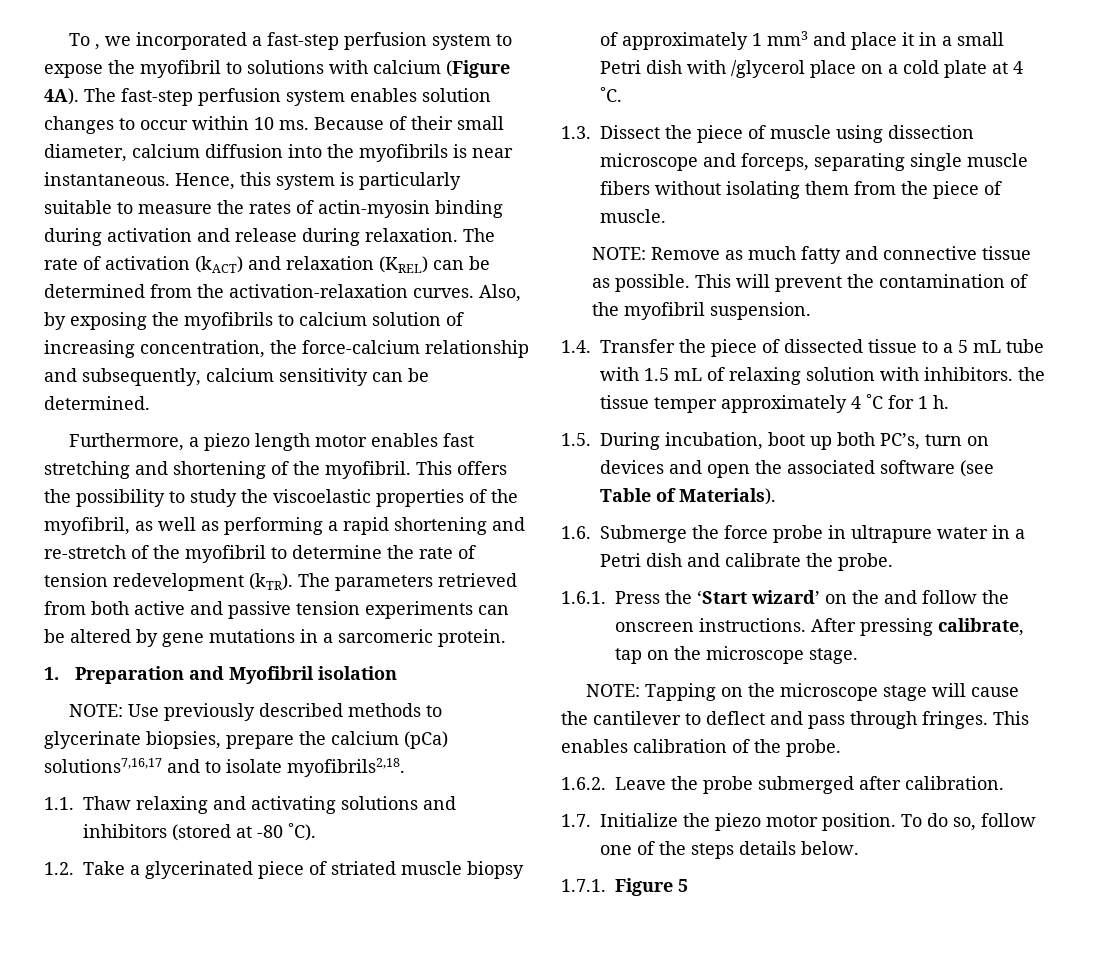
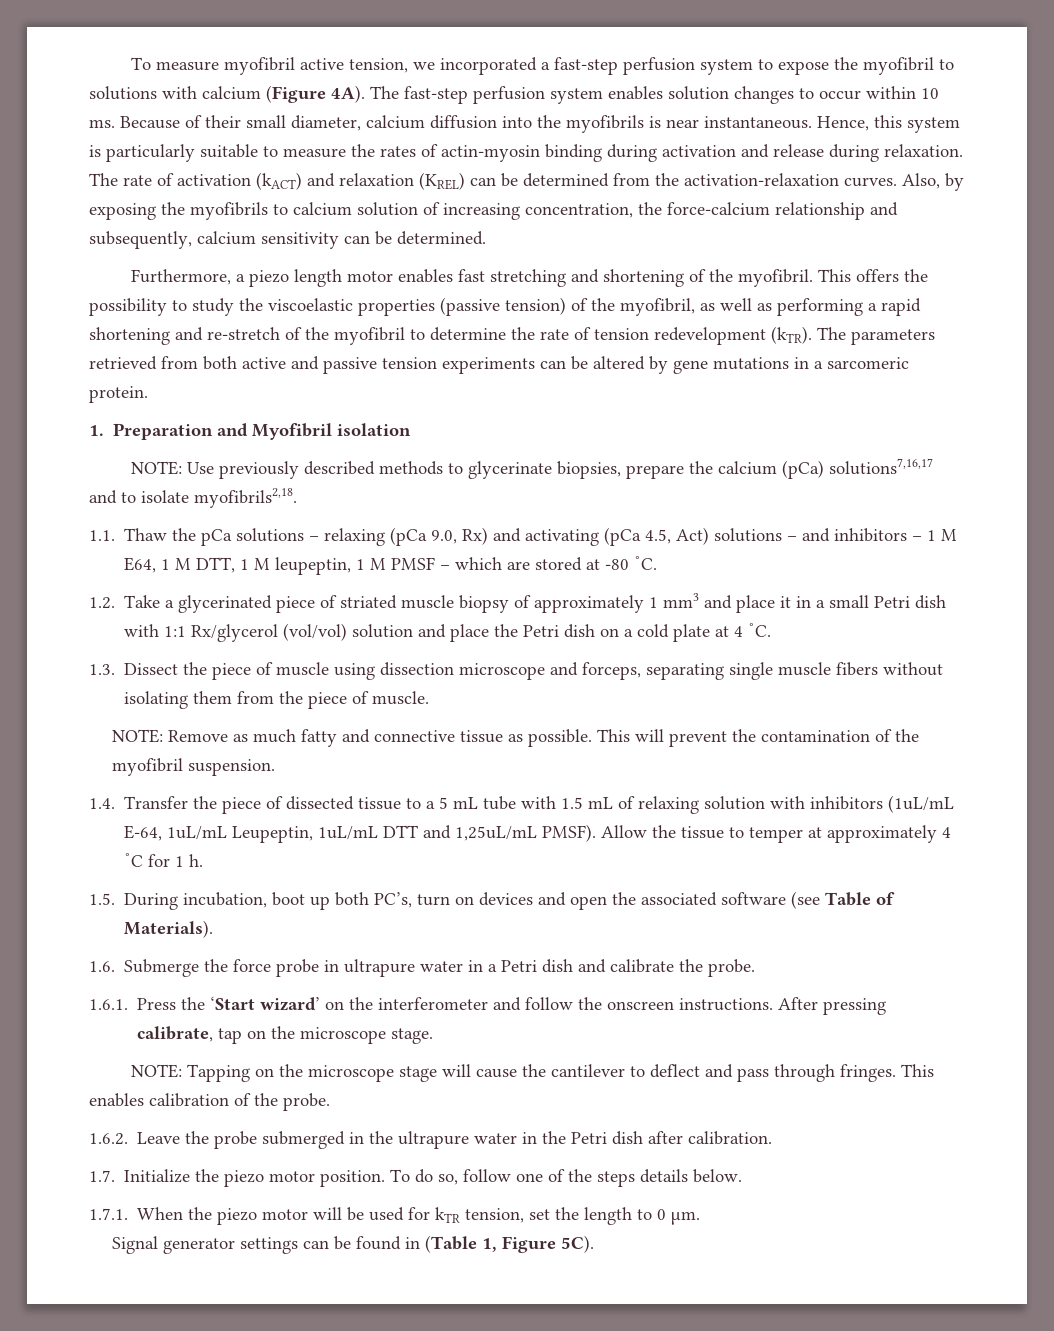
[69,33,101,50] To , -> [131,57,409,75] To measure myofibril active tension,
(464, 498) none -> [440,297,566,316] (passive tension)
[136,796,456,814] [83,824,231,841] relaxing and activating solutions and inhibitors (stored -> [172,527,958,546] [124,557,583,575] the pCa solutions – relaxing (pCa 9.0, Rx) and activating (pCa 4.5, Act) solutions – and inhibitors – 1 M E64, 1 M DTT, 1 M leupeptin, 1 M PMSF – which are stored
[288,823,316,841] ˚C). -> [634,556,658,570] ˚C.
[731,60,856,78] /glycerol place -> [164,623,596,642] 1:1 Rx/glycerol (vol/vol) solution and place the Petri dish
[924,367,1045,381] [600,395,717,413] inhibitors. the tissue temper -> [810,795,955,813] [124,824,823,843] inhibitors (1uL/mL E-64, 1uL/mL Leupeptin, 1uL/mL DTT and 1,25uL/mL PMSF). Allow the tissue to temper at
(879, 597) none -> [378,997,489,1010] interferometer
(854, 785) none -> [349,1131,644,1149] in the ultrapure water in the Petri dish
[615,878,688,896] Figure 5 -> [137,1207,701,1225] [112,1235,595,1254] When the piezo motor will be used for kTR tension, set the length to 0 µm. // Signal generator settings can be found in (Table 1, Figure 5C).

